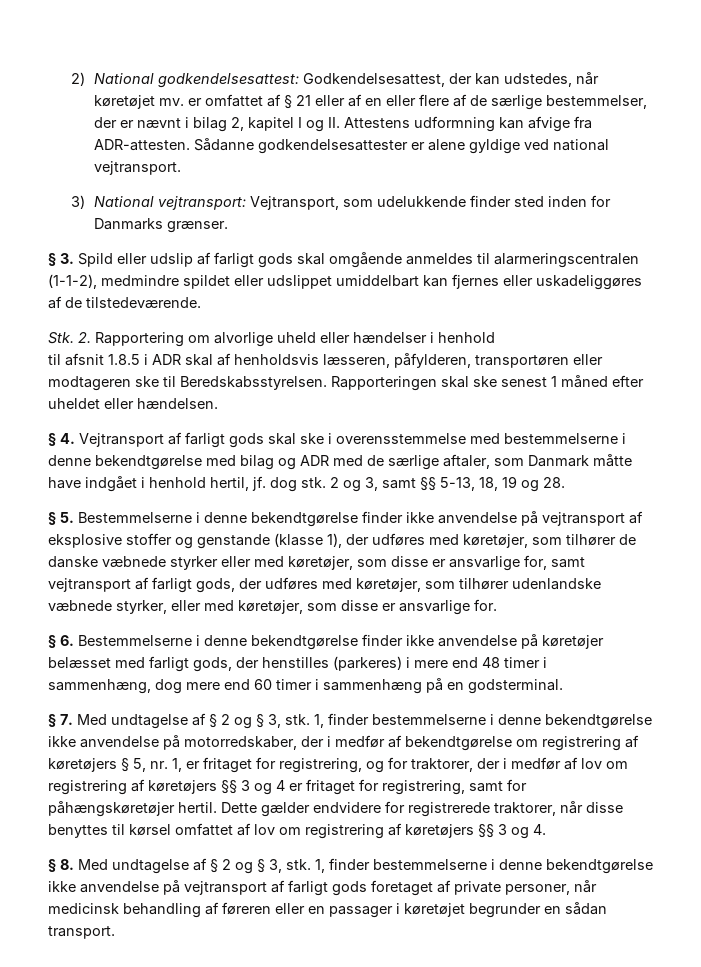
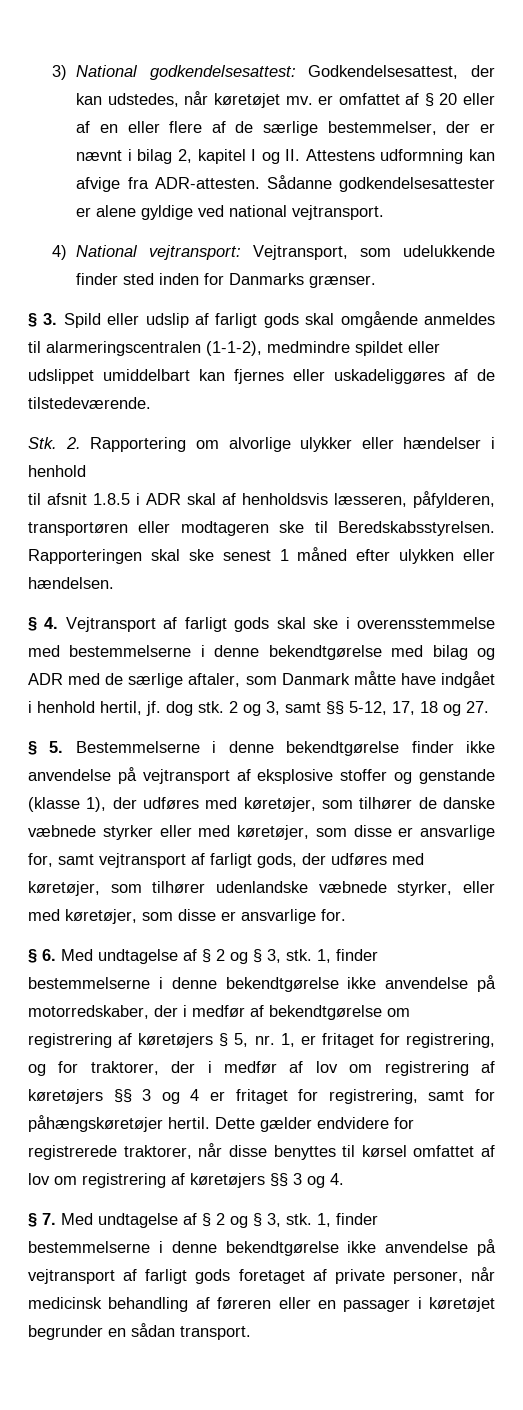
[70,72,85,86] 2) -> [52,65,68,80] 3)
[295,95,311,106] 21 -> [439,93,458,105] 20
[70,195,85,209] 3) -> [52,245,68,260] 4)
[277,332,316,343] uheld -> [300,437,353,452] ulykker
[48,398,100,409] uheldet -> [399,549,455,564] ulykken
[440,476,565,492] 5-13, 18, 19 og 28. -> [349,701,489,716] 5-12, 17, 18 og 27.
[78,634,604,650] [48,656,547,672] [48,678,563,694] [48,714,73,727] Bestemmelserne i denne bekendtgørelse finder ikke anvendelse på køretøjer belæsset med farligt gods, der henstilles (parkeres) i mere end 48 timer i sammenhæng, dog mere end 60 timer i sammenhæng på en godsterminal. // § 7. -> (56, 955) none
[60,859,74,870] 8. -> [42,1213,56,1225] 7.

